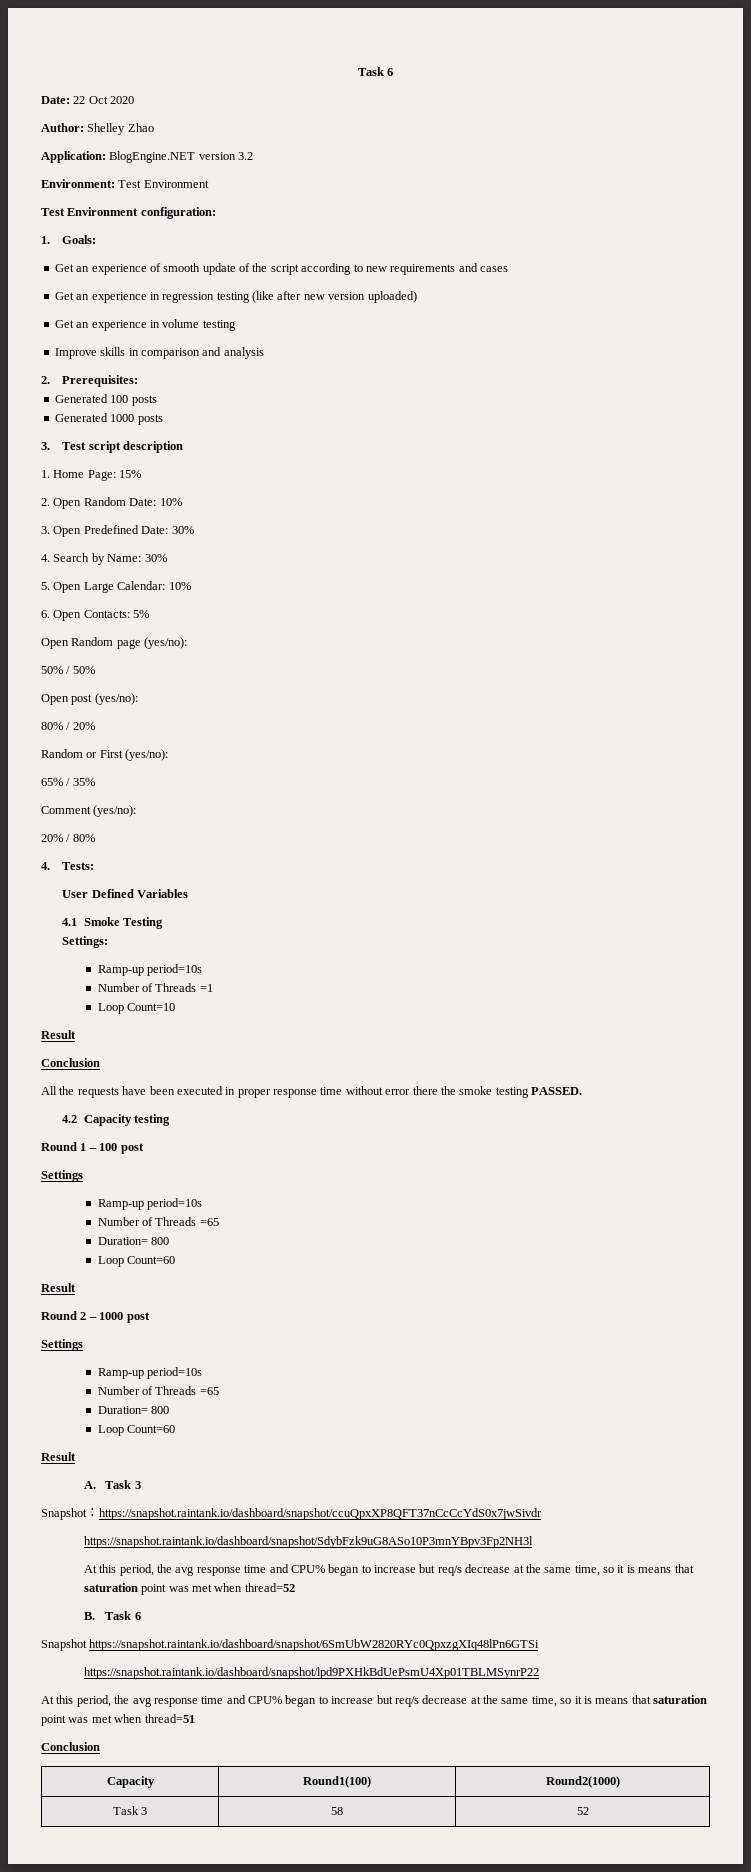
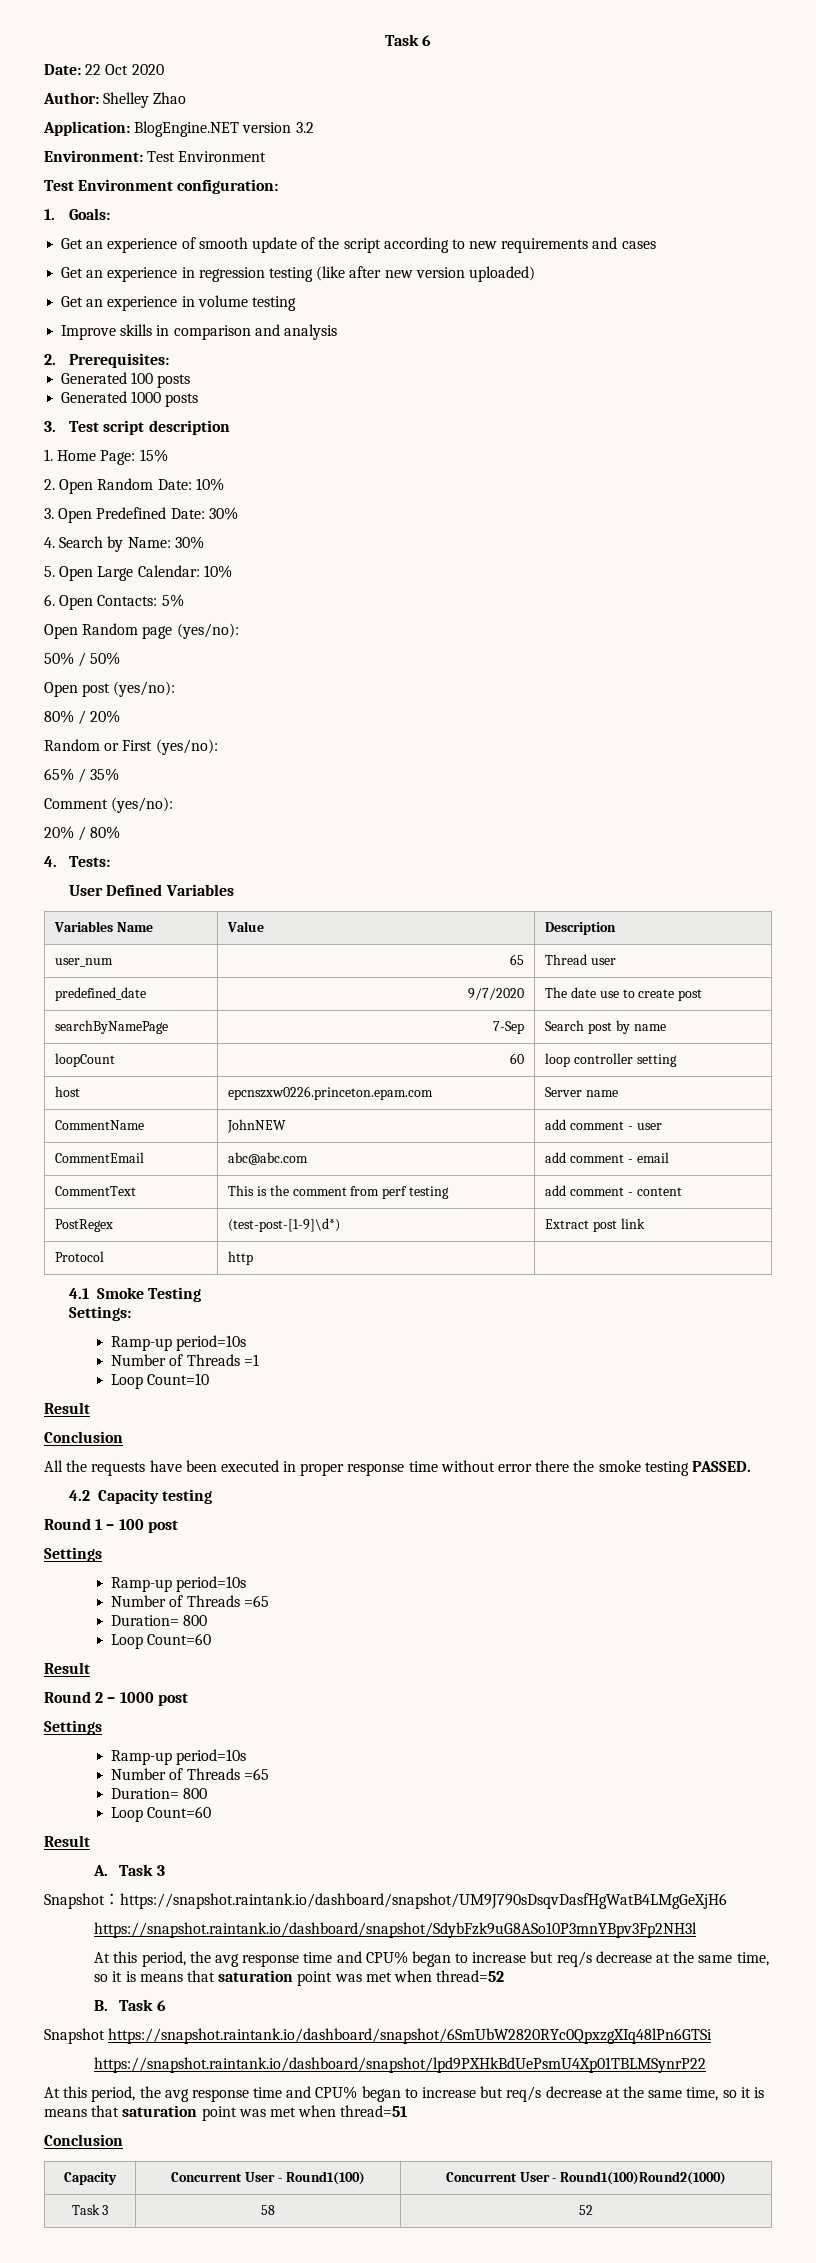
(189, 893) none -> [54,921,154,932] [227,921,265,932] [545,922,617,935] [55,958,114,967] [509,954,524,965] [545,954,617,965] [55,987,147,1001] [467,988,524,1000] [545,987,703,1001] [55,1020,169,1034] [492,1021,524,1034] [545,1020,666,1034] [55,1053,116,1067] [509,1053,524,1064] [545,1053,677,1067] [55,1086,81,1097] [228,1086,434,1100] [545,1087,619,1097] [55,1120,145,1130] [227,1119,287,1133] [545,1119,662,1130] [55,1152,145,1163] [228,1152,309,1165] [545,1152,669,1163] [55,1186,137,1196] [228,1185,449,1199] [545,1185,682,1196] [55,1219,114,1232] [228,1218,341,1232] [545,1218,645,1232] [55,1251,105,1262] [228,1251,254,1265] // Variables Name | Value | Description // user_num | 65 | Thread user // predefined_date | 9/7/2020 | The date use to create post // searchByNamePage | 7-Sep | Search post by name // loopCount | 60 | loop controller setting // host | epcnszxw0226.princeton.epam.com | Server name // CommentName | JohnNEW | add comment - user // CommentEmail | abc@abc.com | add comment - email // CommentText | This is the comment from perf testing | add comment - content // PostRegex | (test-post-[1-9]\d*) | Extract post link // Protocol | http |
[99,1508,542,1520] https://snapshot.raintank.io/dashboard/snapshot/ccuQpxXP8QFT37nCcCcYdS0x7jwSivdr -> [120,1893,727,1909] https://snapshot.raintank.io/dashboard/snapshot/UM9J790sDsqvDasfHgWatB4LMgGeXjH6
[303,1776,371,1788] [545,1776,620,1788] Round1(100) | Round2(1000) -> [171,2171,365,2185] [445,2171,727,2185] Concurrent User - Round1(100) | Concurrent User - Round1(100)Round2(1000)

